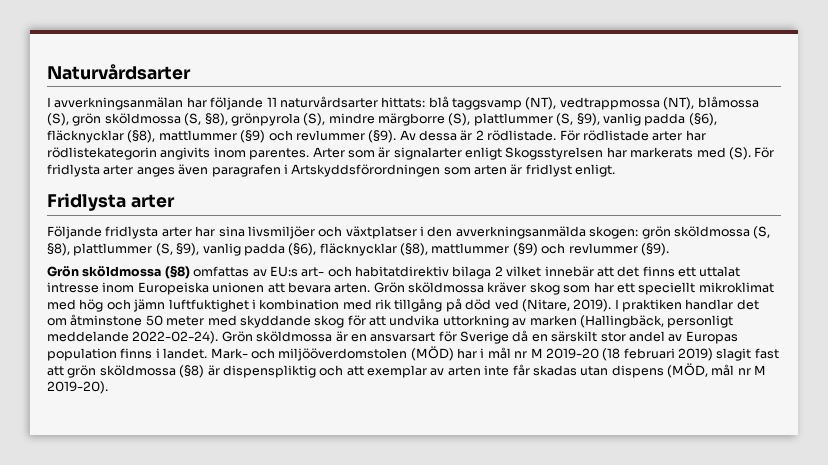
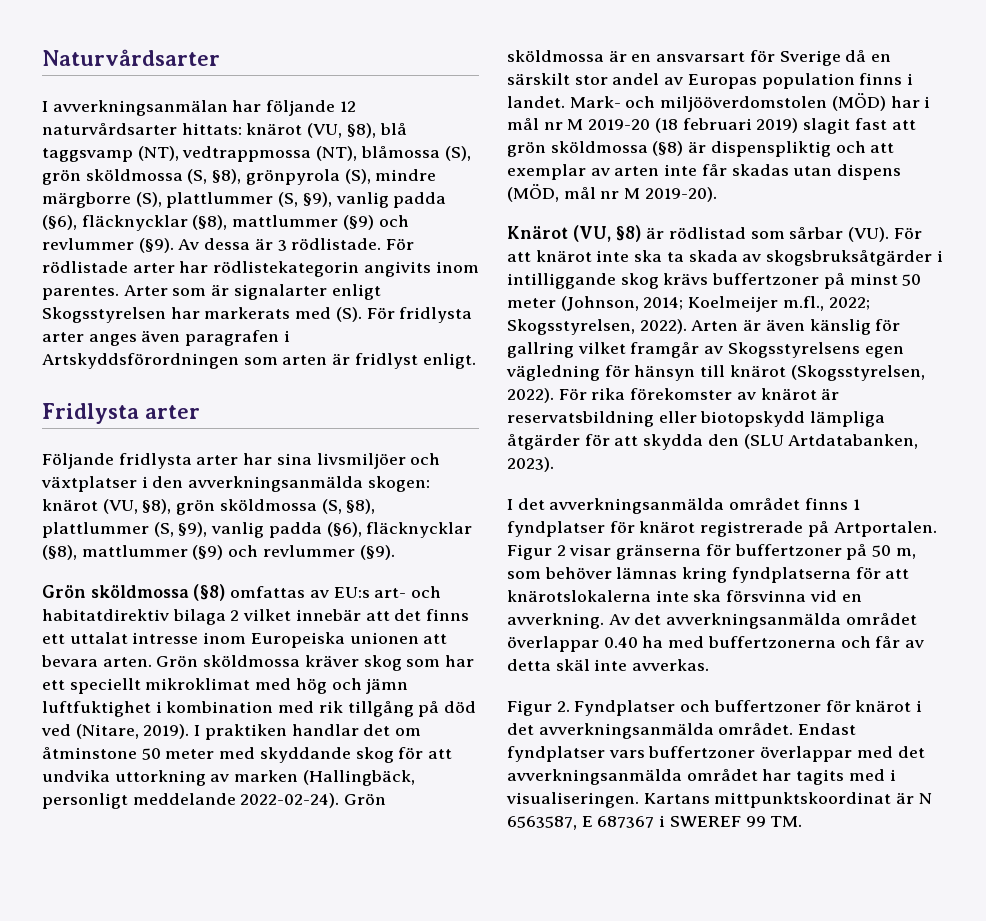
[266,97,277,107] 11 -> [339,101,356,112] 12
(426, 102) none -> [246,123,376,138] knärot (VU, §8),
[475,130,484,140] 2 -> [277,240,287,251] 3
(639, 232) none -> [42,499,172,514] knärot (VU, §8),
(108, 387) none -> [507,225,922,242] [507,250,943,266] [507,273,922,289] [507,296,870,312] [507,319,901,335] [507,342,904,358] [506,365,925,381] [507,388,840,403] [507,411,886,427] [507,434,919,450] [507,457,554,472] [507,498,860,514] [507,521,937,537] [507,544,916,560] [507,567,910,583] [507,590,862,602] [507,613,917,629] [507,636,925,652] [507,659,710,671] [507,700,923,716] [507,723,857,739] [507,746,925,762] [507,769,896,785] [506,792,932,808] [507,815,803,830] // Knärot (VU, §8) är rödlistad som sårbar (VU). För att knärot inte ska ta skada av skogsbruksåtgärder i intilliggande skog krävs buffertzoner på minst 50 meter (Johnson, 2014; Koelmeijer m.fl., 2022; Skogsstyrelsen, 2022). Arten är även känslig för gallring vilket framgår av Skogsstyrelsens egen vägledning för hänsyn till knärot (Skogsstyrelsen, 2022). För rika förekomster av knärot är reservatsbildning eller biotopskydd lämpliga åtgärder för att skydda den (SLU Artdatabanken, 2023). // I det avverkningsanmälda området finns 1 fyndplatser för knärot registrerade på Artportalen. Figur 2 visar gränserna för buffertzoner på 50 m, som behöver lämnas kring fyndplatserna för att knärotslokalerna inte ska försvinna vid en avverkning. Av det avverkningsanmälda området överlappar 0.40 ha med buffertzonerna och får av detta skäl inte avverkas. // Figur 2. Fyndplatser och buffertzoner för knärot i det avverkningsanmälda området. Endast fyndplatser vars buffertzoner överlappar med det avverkningsanmälda området har tagits med i visualiseringen. Kartans mittpunktskoordinat är N 6563587, E 687367 i SWEREF 99 TM.

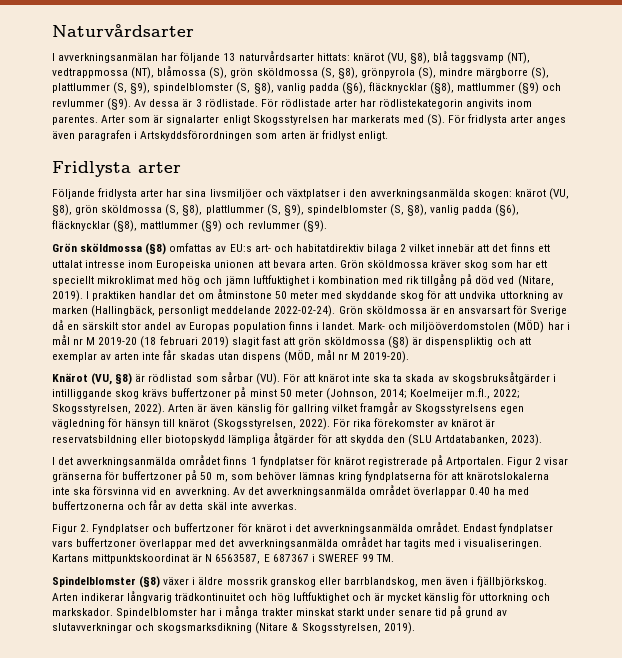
[339,101,356,112] 12 -> [223,53,236,61] 13
(332, 199) none -> [153,82,274,94] spindelblomster (S, §8),
(208, 529) none -> [306,204,428,216] spindelblomster (S, §8),
(803, 821) none -> [52,576,548,588] [52,591,551,603] [52,606,508,618] [52,622,415,634] // Spindelblomster (§8) växer i äldre mossrik granskog eller barrblandskog, men även i fjällbjörkskog. Arten indikerar långvarig trädkontinuitet och hög luftfuktighet och är mycket känslig för uttorkning och markskador. Spindelblomster har i många trakter minskat starkt under senare tid på grund av slutavverkningar och skogsmarksdikning (Nitare & Skogsstyrelsen, 2019).

